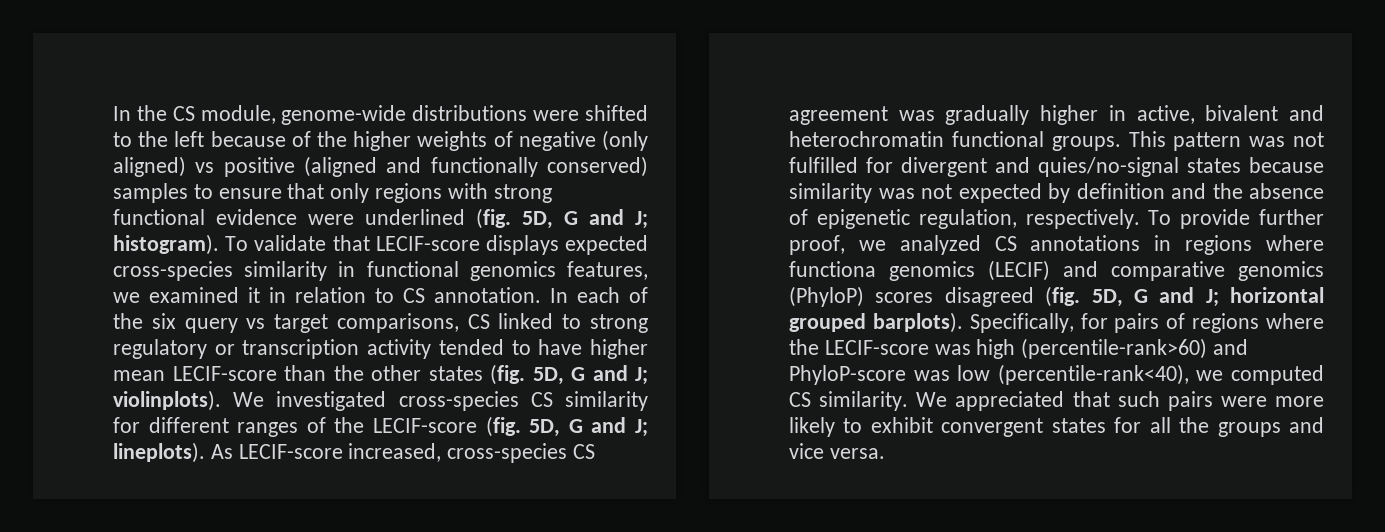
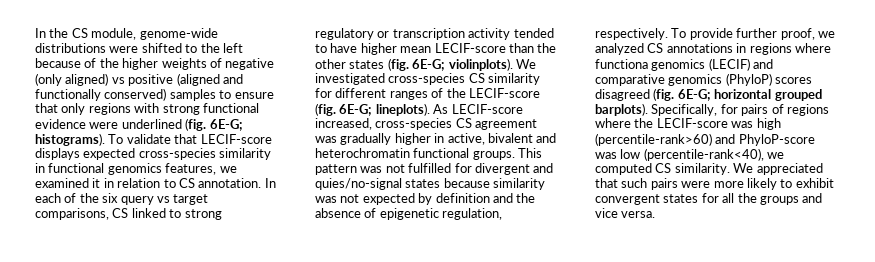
[522,209,648,229] [113,234,219,255] 5D, G and J; histogram). -> [209,119,243,131] [35,133,105,146] 6E-G; histograms).
[532,365,648,385] 5D, G and J; -> [412,59,446,71] 6E-G;
[529,417,649,437] 5D, G and J; -> [339,104,373,116] 6E-G;
[1091,287,1219,307] 5D, G and J; -> [677,89,711,101] 6E-G;

